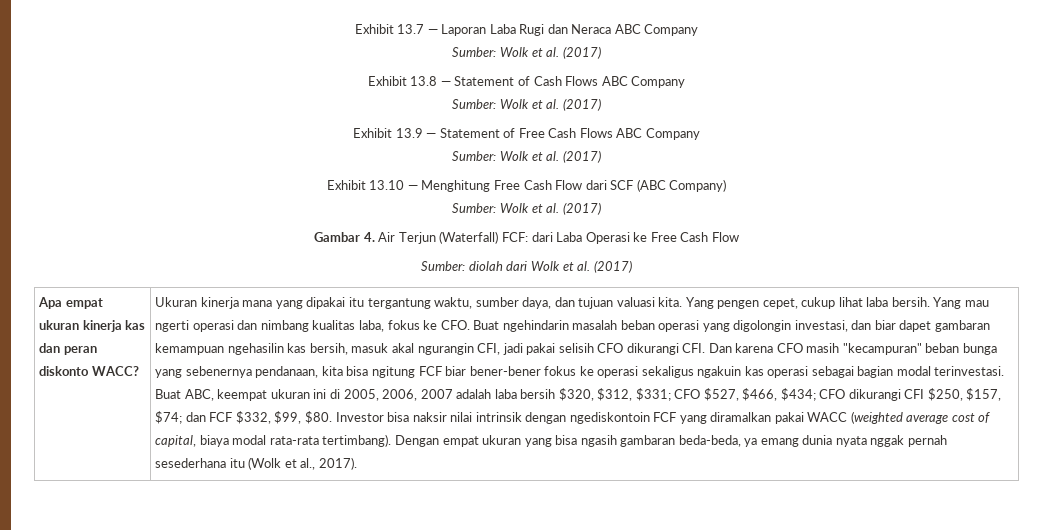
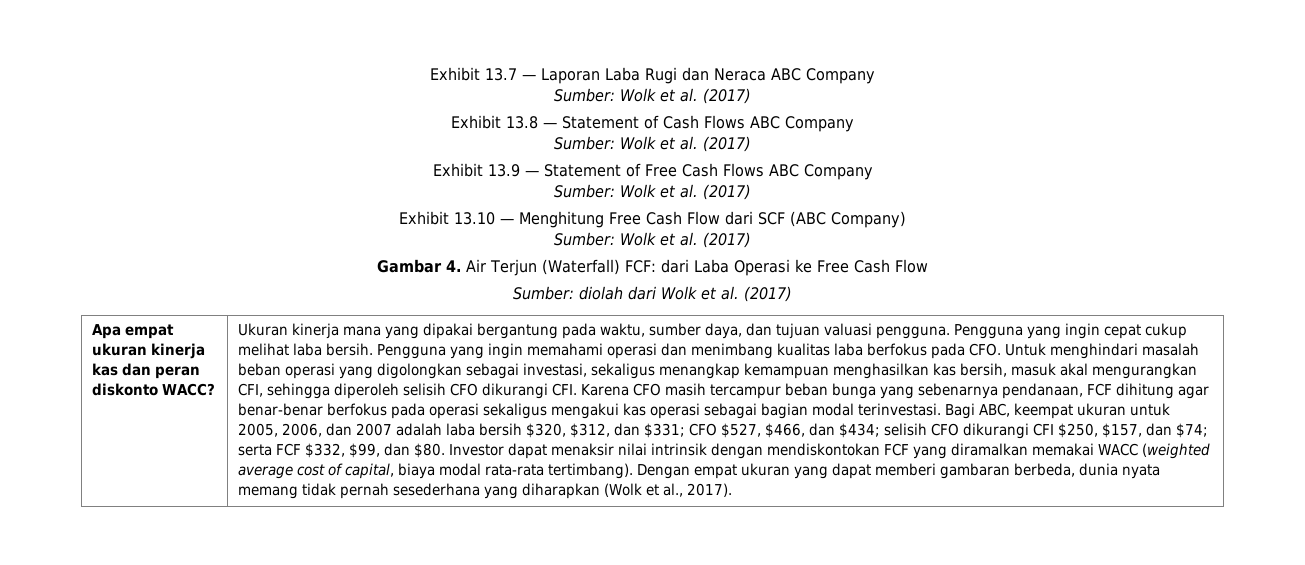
[348,297,431,309] itu tergantung -> [477,323,597,339] bergantung pada
[658,297,989,309] [155,320,990,332] [155,343,556,355] kita. Yang pengen cepet, cukup lihat laba bersih. Yang mau ngerti operasi dan nimbang kualitas laba, fokus ke CFO. Buat ngehindarin masalah beban operasi yang digolongin investasi, dan biar dapet gambaran kemampuan ngehasilin kas bersih, masuk akal ngurangin CFI, jadi pakai -> [876,323,1188,339] [238,343,1200,359] [238,363,1198,379] [238,383,400,399] pengguna. Pengguna yang ingin cepat cukup melihat laba bersih. Pengguna yang ingin memahami operasi dan menimbang kualitas laba berfokus pada CFO. Untuk menghindari masalah beban operasi yang digolongkan sebagai investasi, sekaligus menangkap kemampuan menghasilkan kas bersih, masuk akal mengurangkan CFI, sehingga diperoleh
[708,343,774,353] Dan karena -> [581,384,630,396] Karena
[842,343,922,355] "kecampuran" -> [710,384,782,399] tercampur
[185,366,594,378] sebenernya pendanaan, kita bisa ngitung FCF biar bener-bener fokus ke -> [918,383,1210,399] [238,403,426,419] sebenarnya pendanaan, FCF dihitung agar benar-benar berfokus pada
[697,366,742,378] ngakuin -> [551,403,620,419] mengakui
[155,389,182,399] Buat -> [945,403,976,419] Bagi
[313,389,340,399] ini di -> [1130,403,1171,416] untuk
(418, 395) none -> [326,423,353,436] dan
(633, 394) none -> [614,423,641,436] dan
[780,388,816,401] $434; -> [809,423,928,438] dan $434; selisih
[155,411,206,424] $74; dan -> [1146,423,1209,438] [238,444,273,456] dan $74; serta
(302, 417) none -> [384,443,411,456] dan
[387,412,447,422] bisa naksir -> [508,443,615,459] dapat menaksir
[569,412,650,424] ngediskontoin -> [767,443,881,456] mendiskontokan
[774,412,804,424] pakai -> [1032,443,1095,456] memakai
[555,435,947,447] [155,458,245,468] bisa ngasih gambaran beda-beda, ya emang dunia nyata nggak pernah sesederhana itu -> [832,463,1161,479] [238,483,601,499] dapat memberi gambaran berbeda, dunia nyata memang tidak pernah sesederhana yang diharapkan

